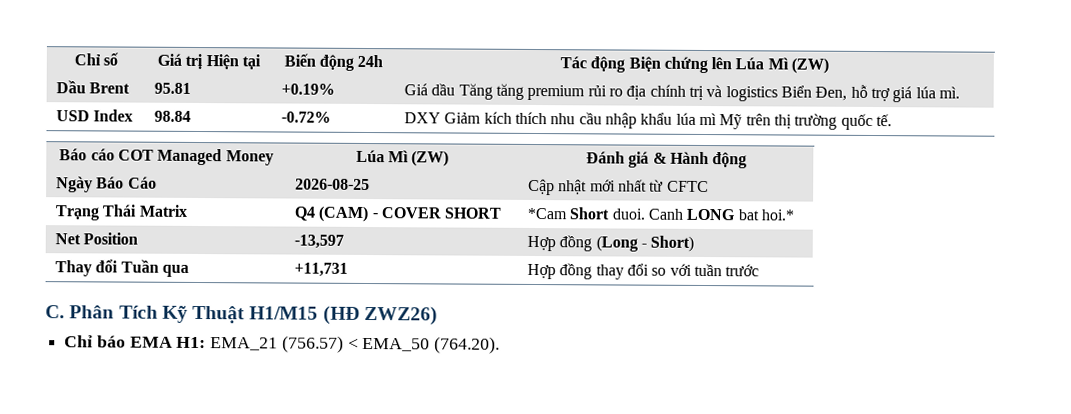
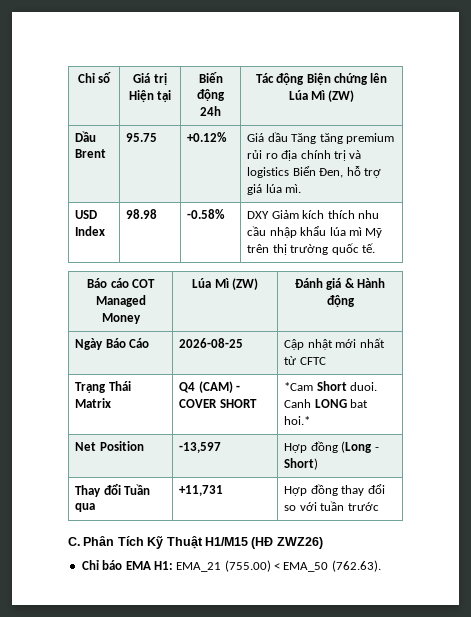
[154,82,192,94] [281,83,336,95] 95.81 | +0.19% -> [126,133,158,142] [187,132,228,142] 95.75 | +0.12%
[154,110,192,122] [281,111,332,123] 98.84 | -0.72% -> [126,209,158,219] [187,209,226,219] 98.98 | -0.58%
[281,335,344,353] (756.57) -> [224,560,271,572] (755.00)
[434,336,501,354] (764.20). -> [331,560,381,572] (762.63).

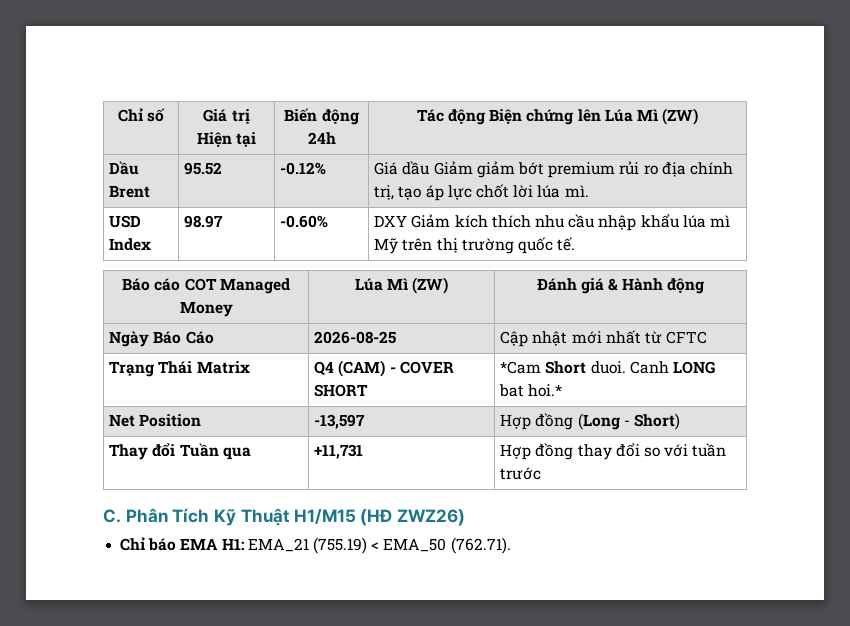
[126,133,158,142] [187,132,228,142] 95.75 | +0.12% -> [184,162,223,175] [280,162,327,175] 95.52 | -0.12%
[291,133,343,144] Tăng tăng -> [433,161,545,178] Giảm giảm bớt
[333,150,362,161] [247,166,381,178] [247,184,263,195] trị và logistics Biển Đen, hỗ trợ giá -> [374,184,534,201] trị, tạo áp lực chốt lời
[126,209,158,219] [187,209,226,219] 98.98 | -0.58% -> [184,215,224,228] [280,215,329,228] 98.97 | -0.60%
[224,560,271,572] (755.00) -> [312,537,367,554] (755.19)
[331,560,381,572] (762.63). -> [450,537,511,554] (762.71).

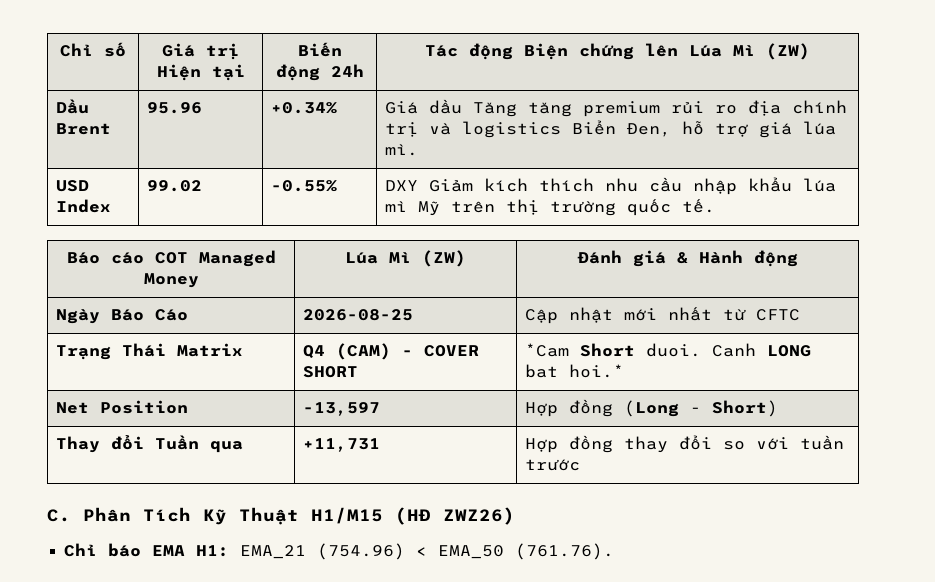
[184,162,223,175] [280,162,327,175] 95.52 | -0.12% -> [147,102,203,114] [271,102,338,114] 95.96 | +0.34%
[433,161,545,178] Giảm giảm bớt -> [473,102,573,117] Tăng tăng
[374,184,534,201] trị, tạo áp lực chốt lời -> [385,120,793,138] trị và logistics Biển Đen, hỗ trợ giá
[184,215,224,228] [280,215,329,228] 98.97 | -0.60% -> [147,180,203,192] [271,180,338,192] 99.02 | -0.55%
[312,537,367,554] (755.19) -> [317,543,406,560] (754.96)
[450,537,511,554] (762.71). -> [515,543,615,560] (761.76).

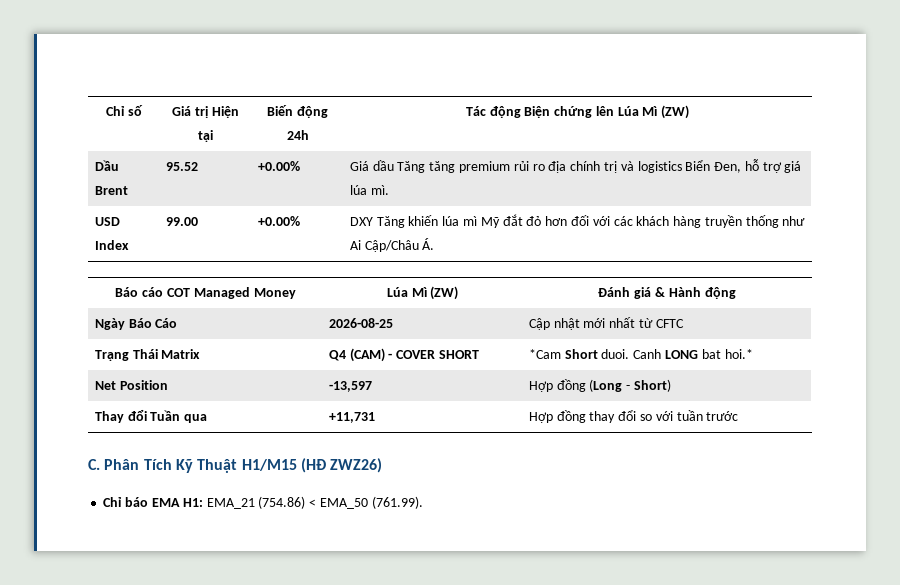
[147,102,203,114] [271,102,338,114] 95.96 | +0.34% -> [165,162,198,171] [257,161,300,171] 95.52 | +0.00%
[147,180,203,192] [271,180,338,192] 99.02 | -0.55% -> [165,217,198,226] [257,216,300,226] 99.00 | +0.00%
[429,177,837,195] [385,199,716,216] Giảm kích thích nhu cầu nhập khẩu lúa mì Mỹ trên thị trường quốc tế. -> [376,214,806,228] [349,238,435,252] Tăng khiến lúa mì Mỹ đắt đỏ hơn đối với các khách hàng truyền thống như Ai Cập/Châu Á.
[317,543,406,560] (754.96) -> [258,496,306,509] (754.86)
[515,543,615,560] (761.76). -> [371,496,423,509] (761.99).

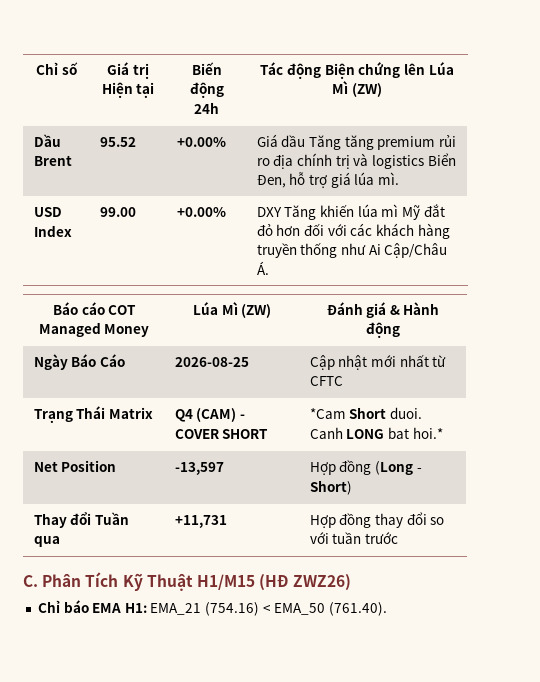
[258,496,306,509] (754.86) -> [205,602,260,616] (754.16)
[371,496,423,509] (761.99). -> [329,602,388,616] (761.40).

